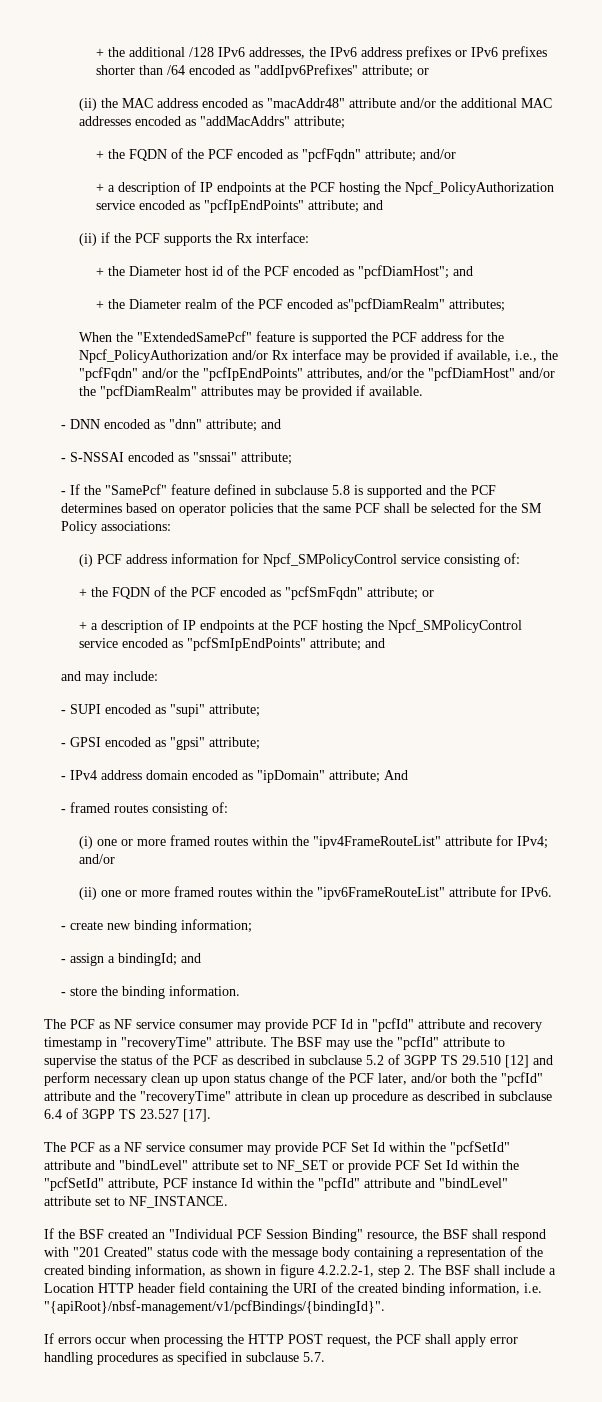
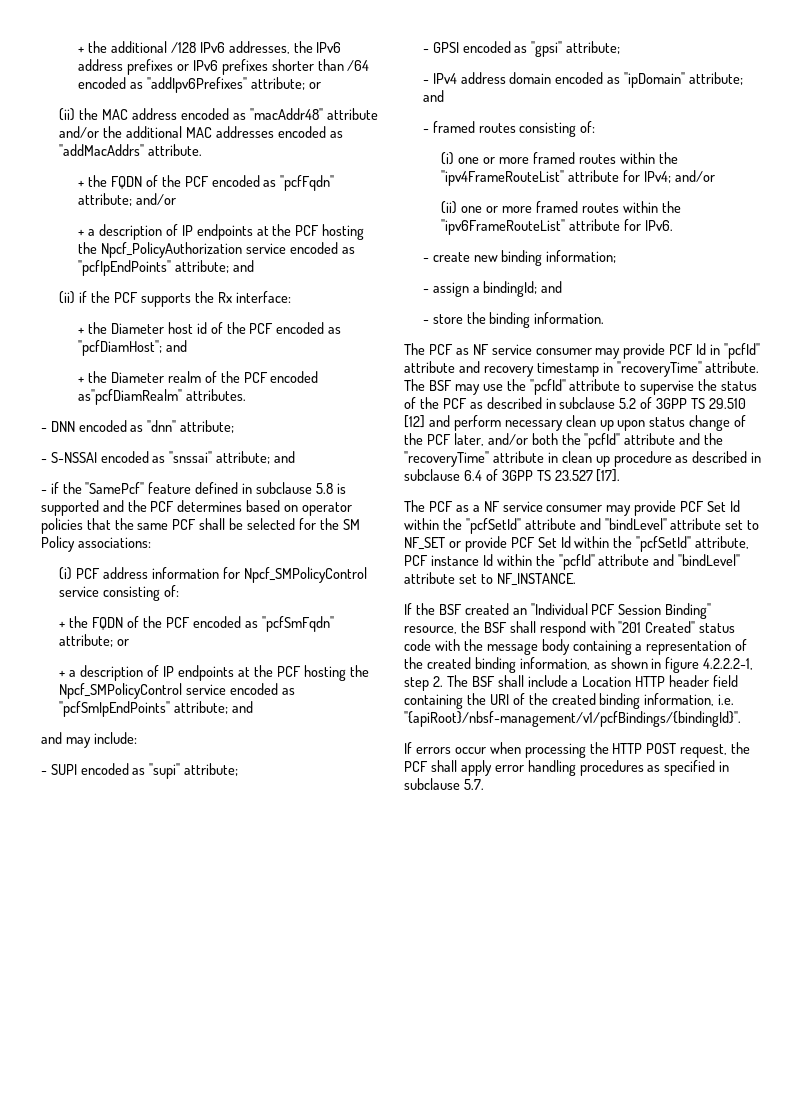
[293,116,345,129] attribute; -> [148,144,203,156] attribute.
[448,299,505,312] [78,331,504,345] [78,349,558,363] [78,367,555,381] [78,385,423,399] attributes; // When the "ExtendedSamePcf" feature is supported the PCF address for the Npcf_PolicyAuthorization and/or Rx interface may be provided if available, i.e., the "pcfFqdn" and/or the "pcfIpEndPoints" attributes, and/or the "pcfDiamHost" and/or the "pcfDiamRealm" attributes may be provided if available. -> [185,389,246,401] attributes.
[261,419,282,429] and -> (235, 426) none
[61,484,81,495] // - If -> [274,451,296,463] [40,482,59,494] and // - if
[384,770,409,780] And -> [422,90,444,102] and

